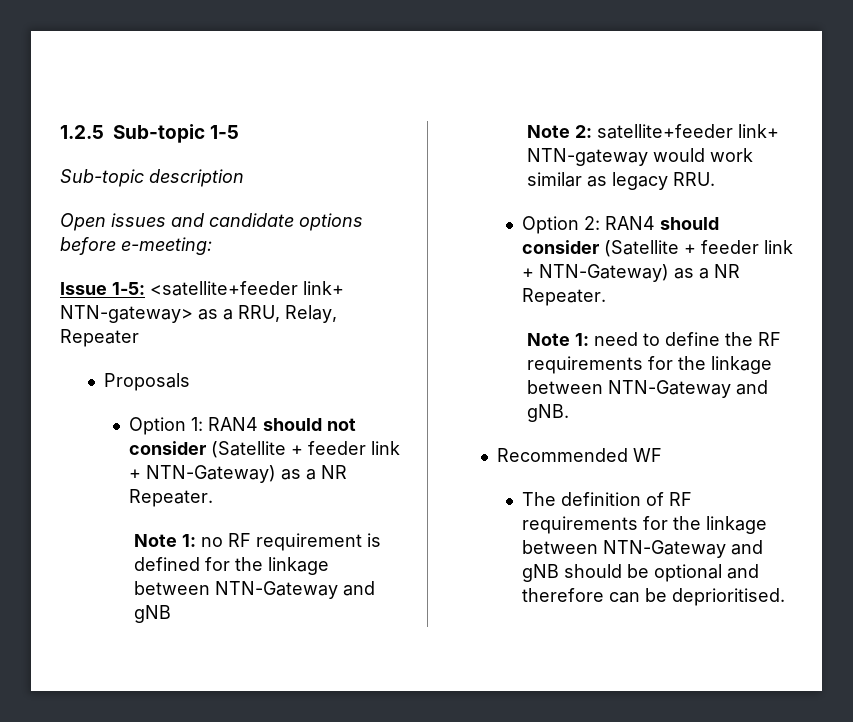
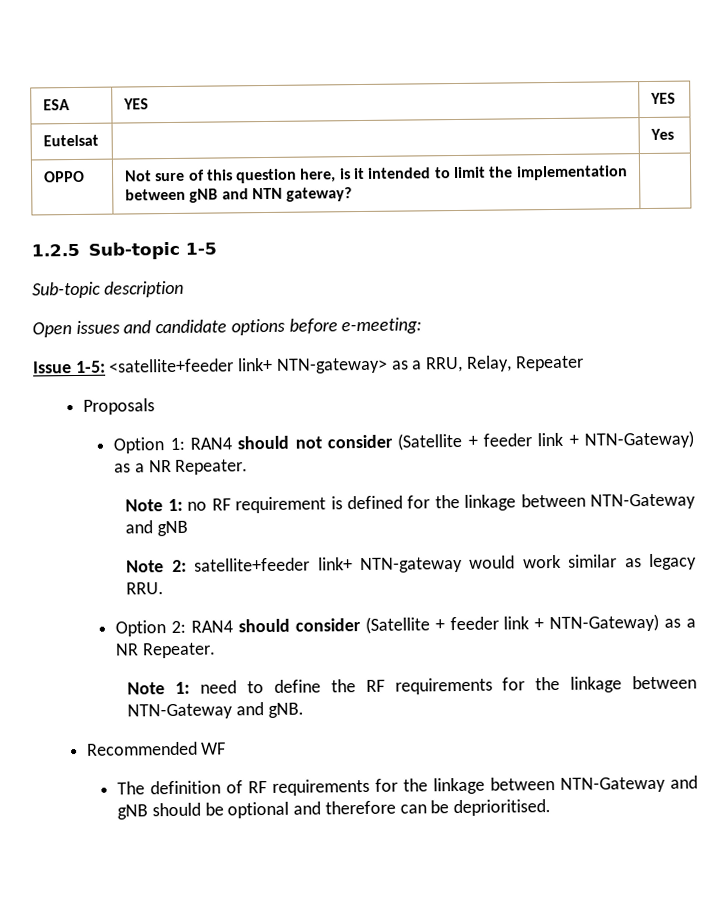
(60, 132) none -> [42,99,70,111] [122,98,149,110] [649,92,676,104] [42,134,99,147] [649,128,674,140] [43,170,85,183] [124,165,628,184] [124,187,353,203] ESA | YES | YES // Eutelsat | | Yes // OPPO | Not sure of this question here, is it intended to limit the implementation between gNB and NTN gateway? | //

